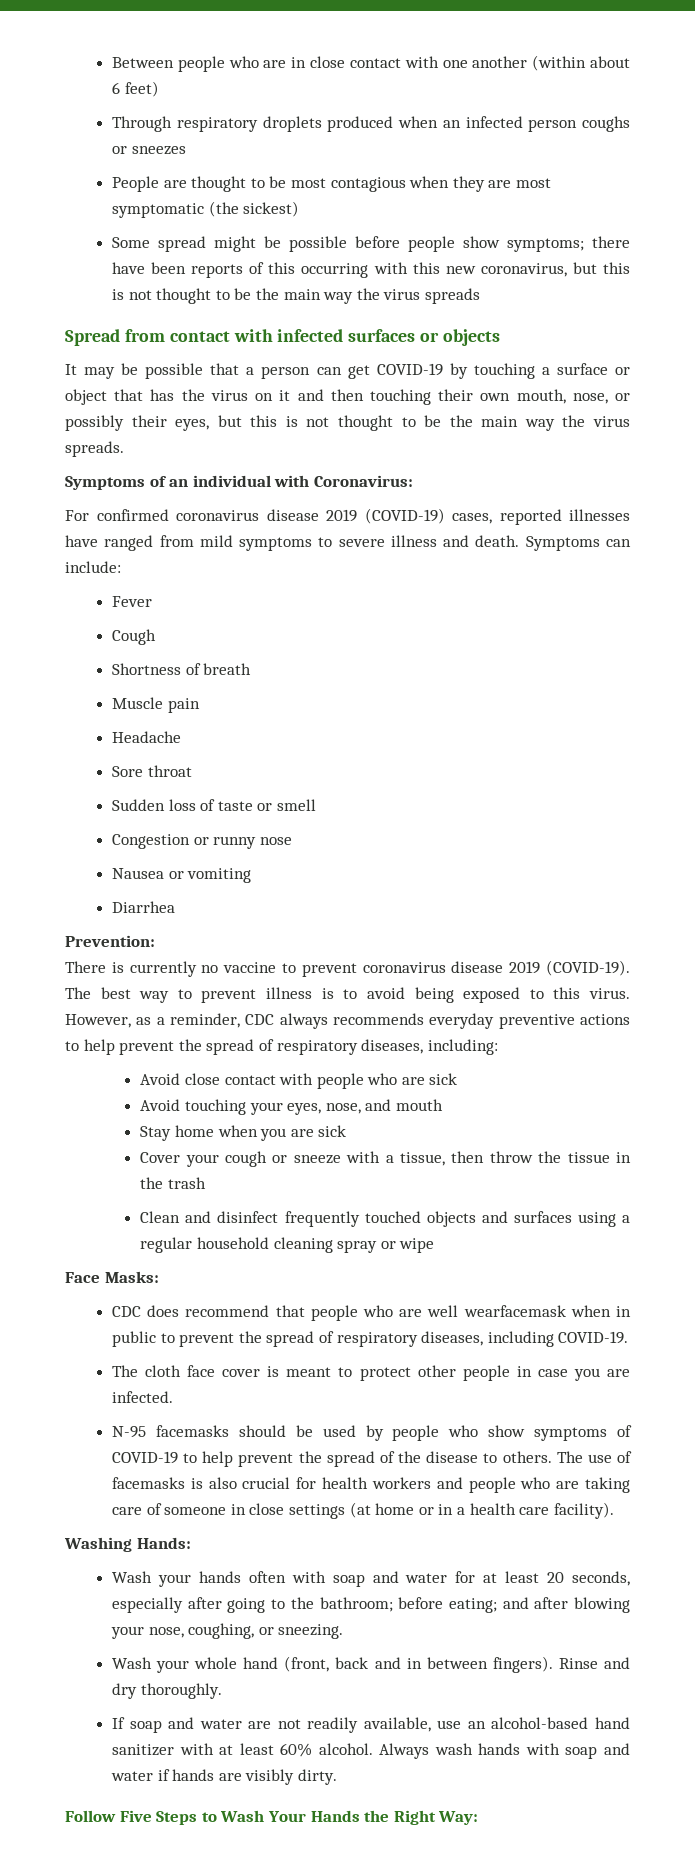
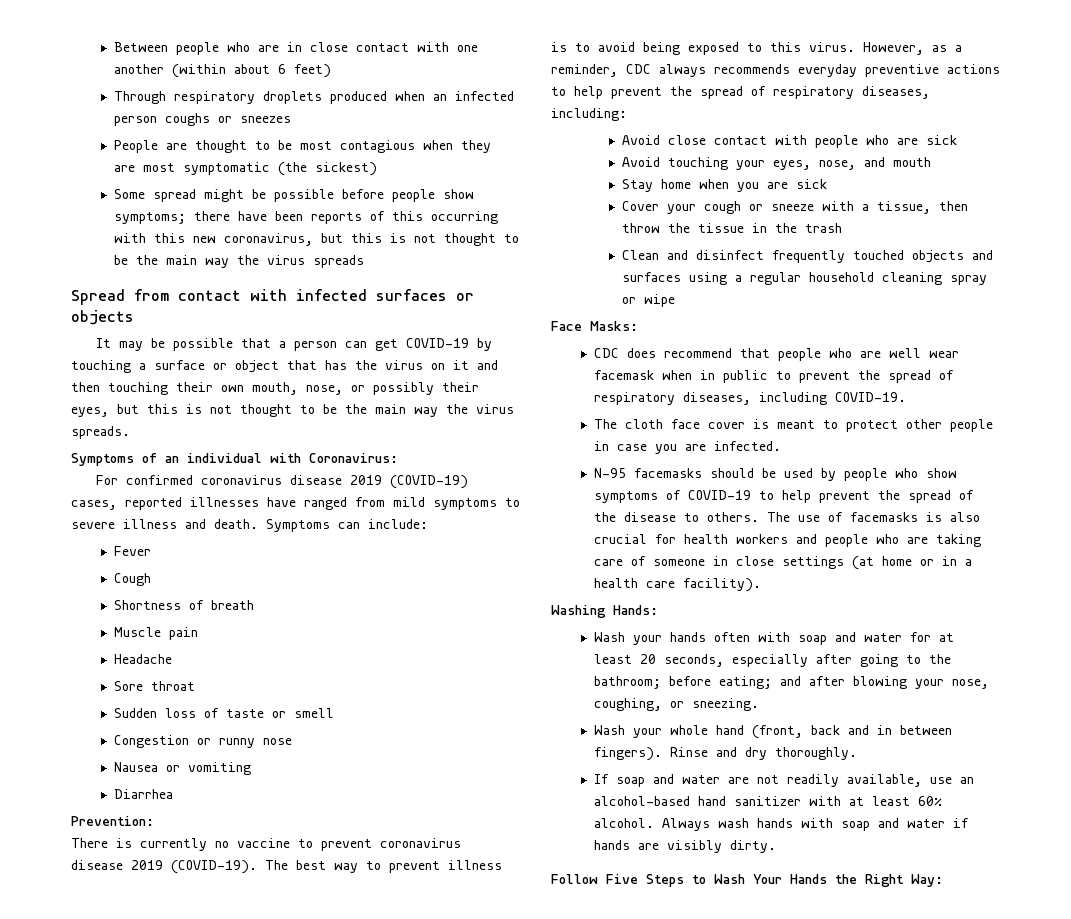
[463,1305,566,1317] wearfacemask -> [929,351,960,358] [594,370,655,380] wear facemask

